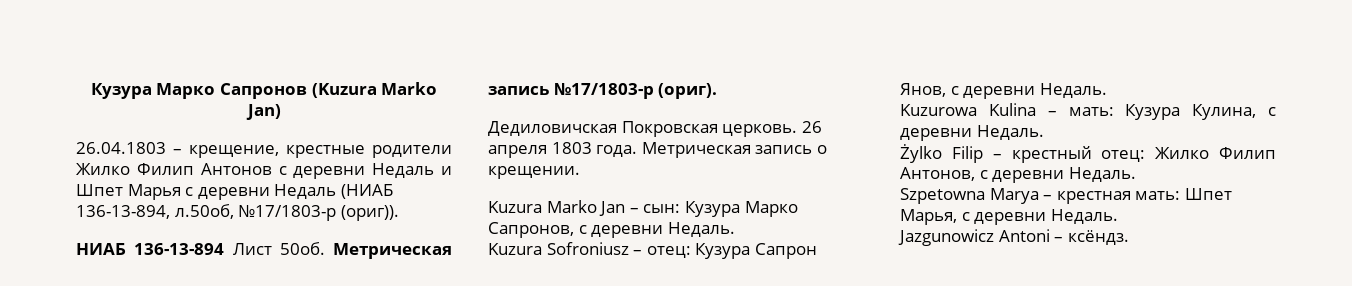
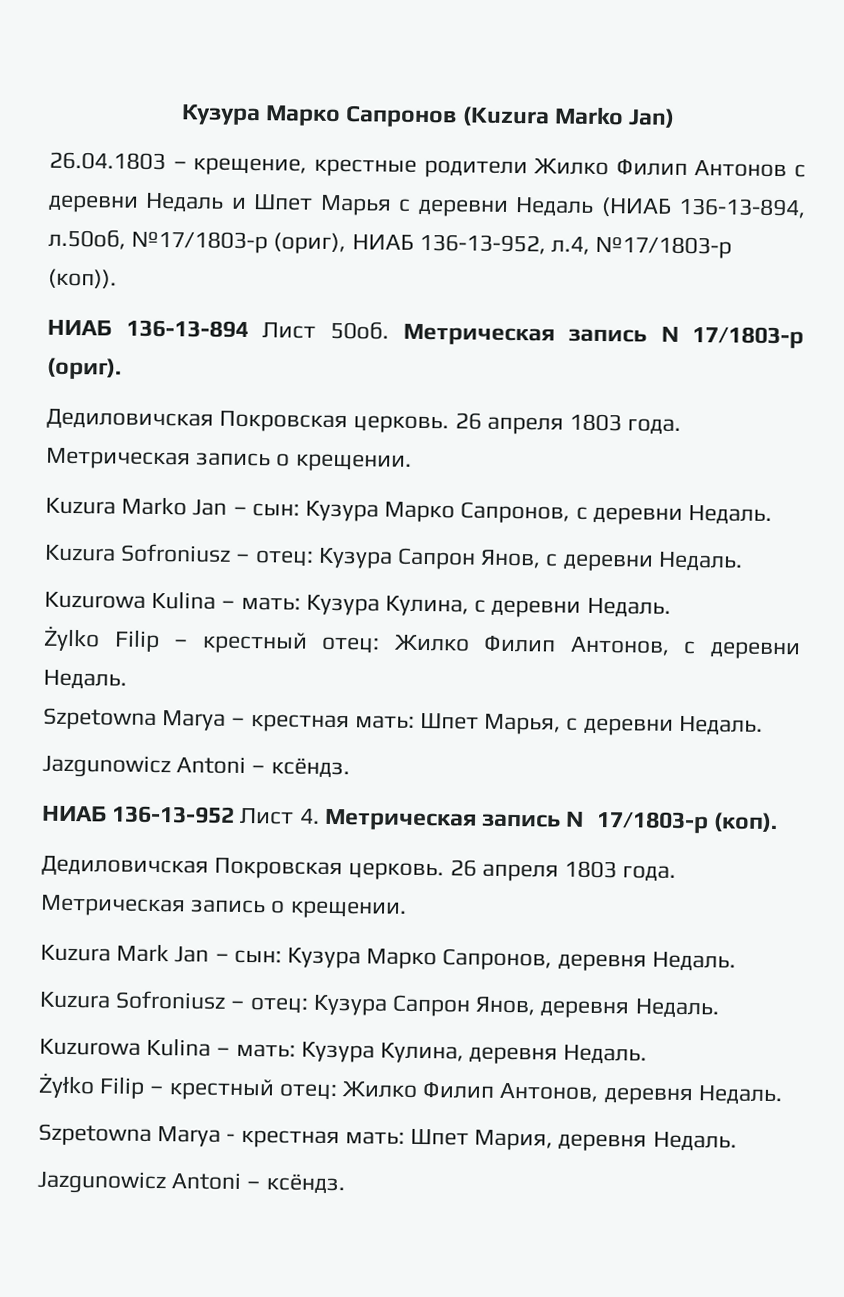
[340,205,399,221] (ориг)). -> [273,232,733,259] [48,268,117,289] (ориг), НИАБ 136-13-952, л.4, №17/1803-р (коп)).
(1129, 237) none -> [42,805,779,834] [41,855,677,882] [40,894,407,919] [40,943,736,972] [39,990,720,1019] [39,1037,648,1065] [38,1072,783,1106] [38,1123,737,1152] [37,1170,346,1195] // НИАБ 136-13-952 Лист 4. Метрическая запись №17/1803-р (коп). // Дедиловичская Покровская церковь. 26 апреля 1803 года. Метрическая запись о крещении. // Kuzura Mark Jan – сын: Кузура Марко Сапронов, деревня Недаль. // Kuzura Sofroniusz – отец: Кузура Сапрон Янов, деревня Недаль. // Kuzurowa Kulina – мать: Кузура Кулина, деревня Недаль. // Żyłko Filip – крестный отец: Жилко Филип Антонов, деревня Недаль. // Szpetowna Marya - крестная мать: Шпет Мария, деревня Недаль. // Jazgunowicz Antoni – ксёндз.

